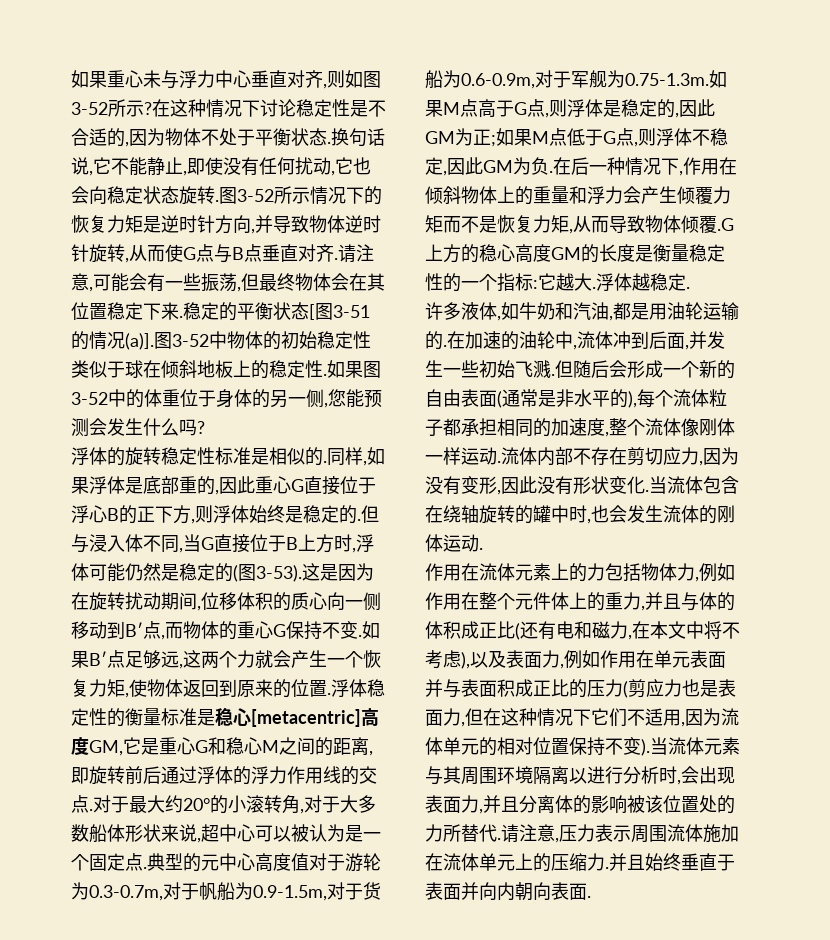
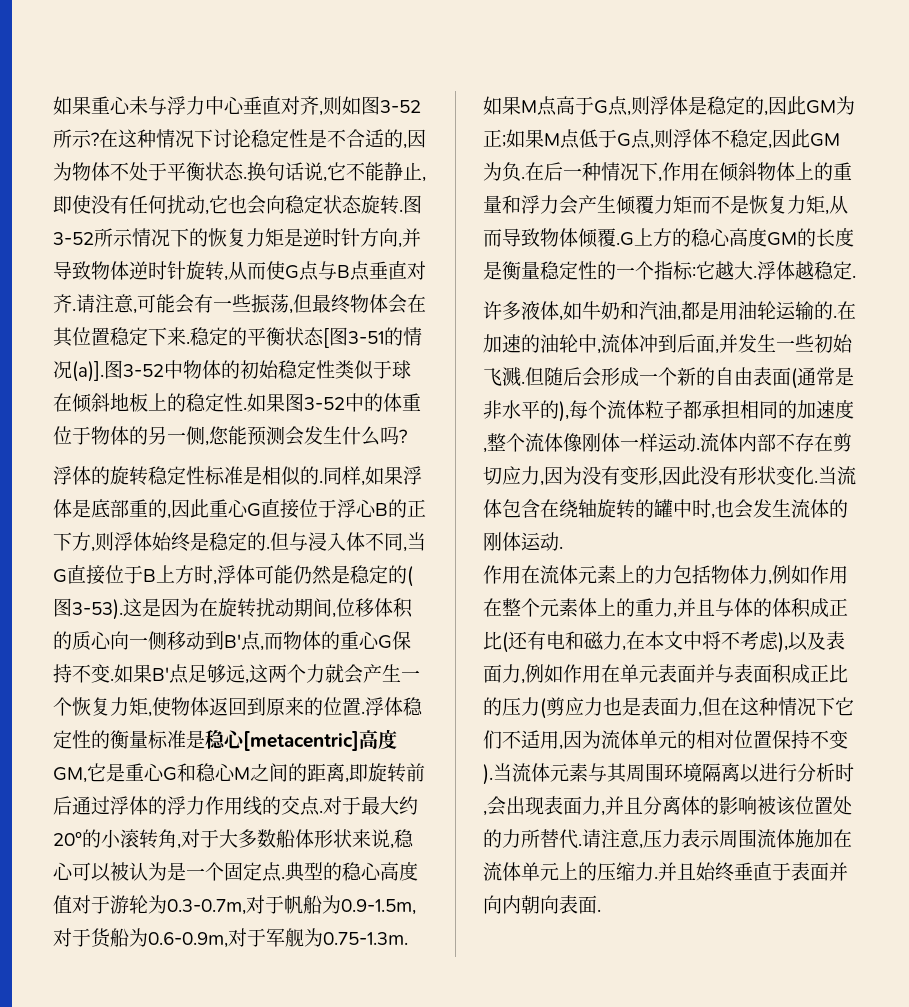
[216,389,234,408] 身 -> [91,426,110,445] 物
[201,824,237,842] 超中 -> [394,829,414,848] 稳
[201,853,237,871] 元中 -> [342,862,362,881] 稳
[533,592,551,610] 件 -> [559,598,578,617] 素

